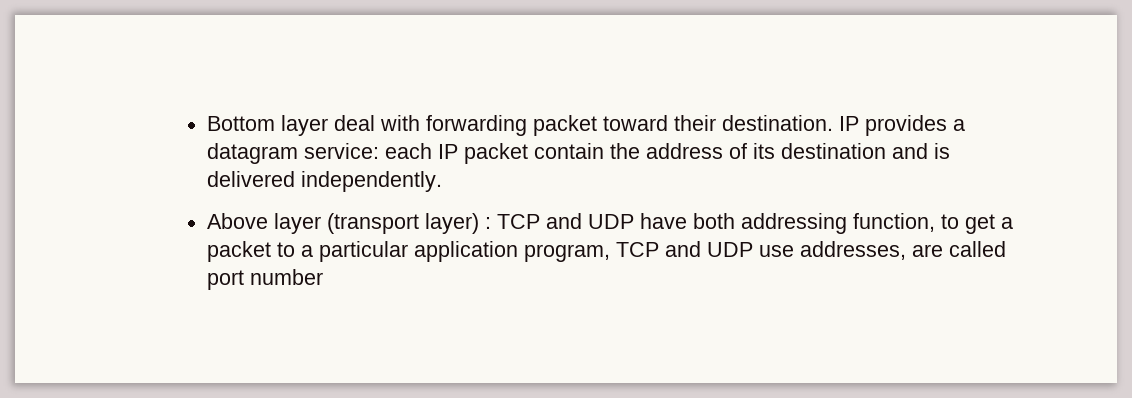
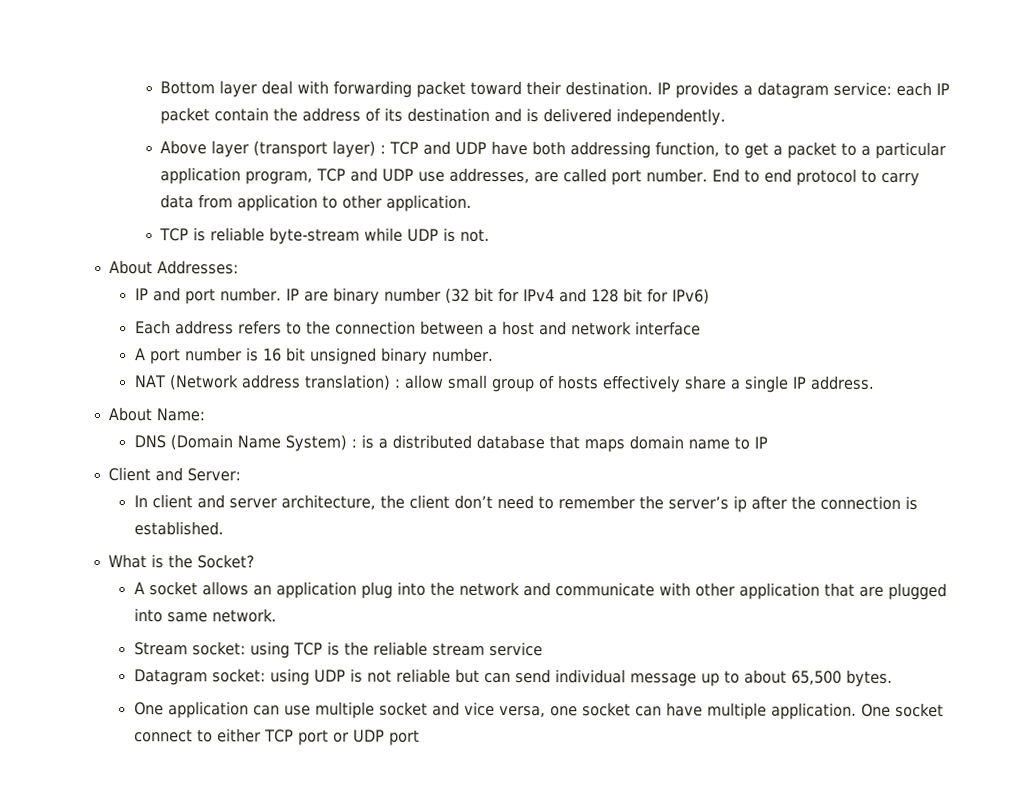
[250,269,324,285] number -> [646,168,921,186] [160,194,473,212] [159,227,491,245] [109,260,240,275] [134,287,710,305] [134,320,701,336] [134,347,494,365] [134,374,875,393] [108,407,206,422] [133,434,768,453] [108,467,242,482] [133,494,918,513] [133,521,224,536] [108,554,256,569] [133,581,947,601] [133,608,277,623] [133,641,543,659] [133,668,893,687] [133,701,944,720] [133,728,420,746] number. End to end protocol to carry data from application to other application. // TCP is reliable byte-stream while UDP is not. // About Addresses: // IP and port number. IP are binary number (32 bit for IPv4 and 128 bit for IPv6) // Each address refers to the connection between a host and network interface // A port number is 16 bit unsigned binary number. // NAT (Network address translation) : allow small group of hosts effectively share a single IP address. // About Name: // DNS (Domain Name System) : is a distributed database that maps domain name to IP // Client and Server: // In client and server architecture, the client don’t need to remember the server’s ip after the connection is established. // What is the Socket? // A socket allows an application plug into the network and communicate with other application that are plugged into same network. // Stream socket: using TCP is the reliable stream service // Datagram socket: using UDP is not reliable but can send individual message up to about 65,500 bytes. // One application can use multiple socket and vice versa, one socket can have multiple application. One socket connect to either TCP port or UDP port

